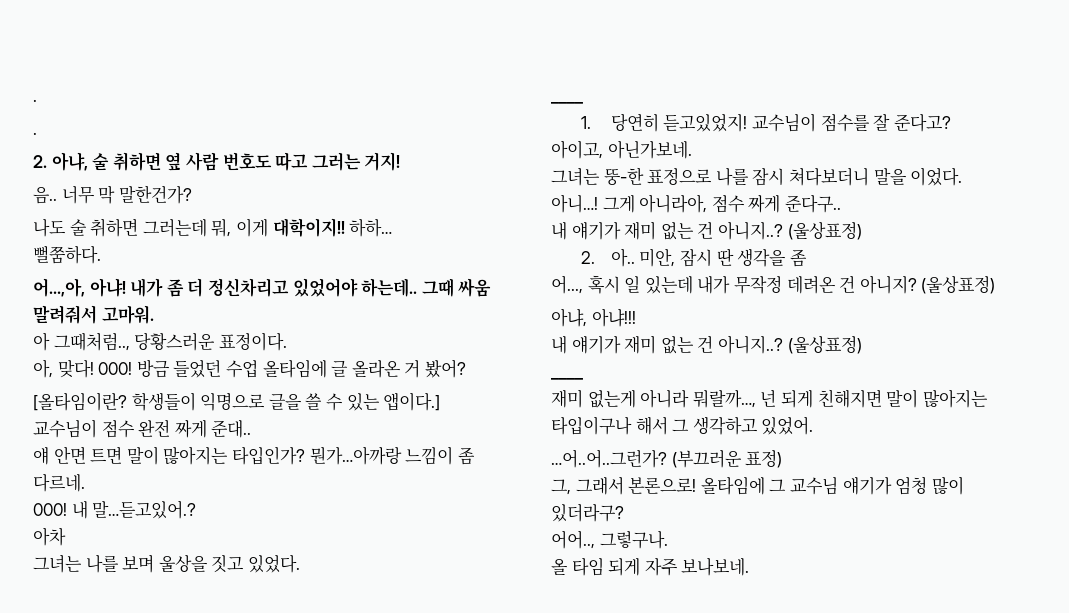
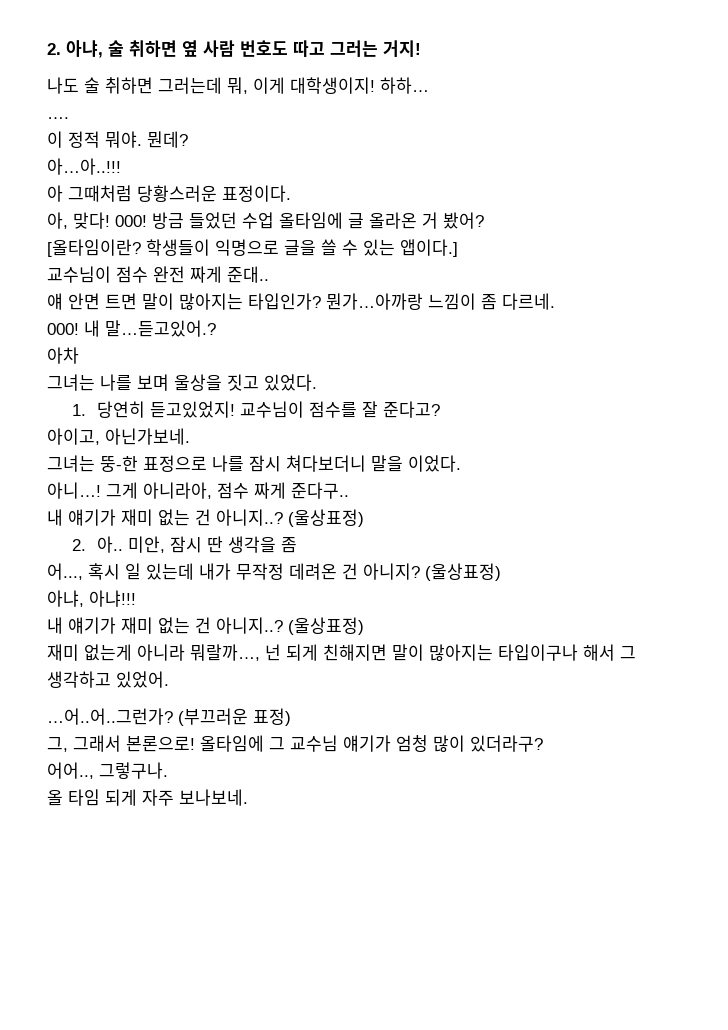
[33,99,37,102] [33,132,37,135] . // . // -> (47, 49) none
[33,185,192,204] // 음.. 너무 막 말한건가? -> (421, 48) none
[272,218,345,237] 대학이지!! -> [290,77,375,94] 대학생이지!
[33,246,101,264] [33,278,492,297] [33,305,154,324] 뻘쭘하다. // 어…,아, 아냐! 내가 좀 더 정신차리고 있었어야 하는데.. 그때 싸움 말려줘서 고마워. -> [47,117,69,119] [47,131,188,148] [47,158,121,175] …. // 이 정적 뭐야. 뭔데? // 아…아..!!!
[53,332,130,351] 그때처럼.., -> [68,185,132,202] 그때처럼
[551,102,583,104] // ____ -> (317, 382) none
[551,378,583,380] // ____ -> (364, 626) none

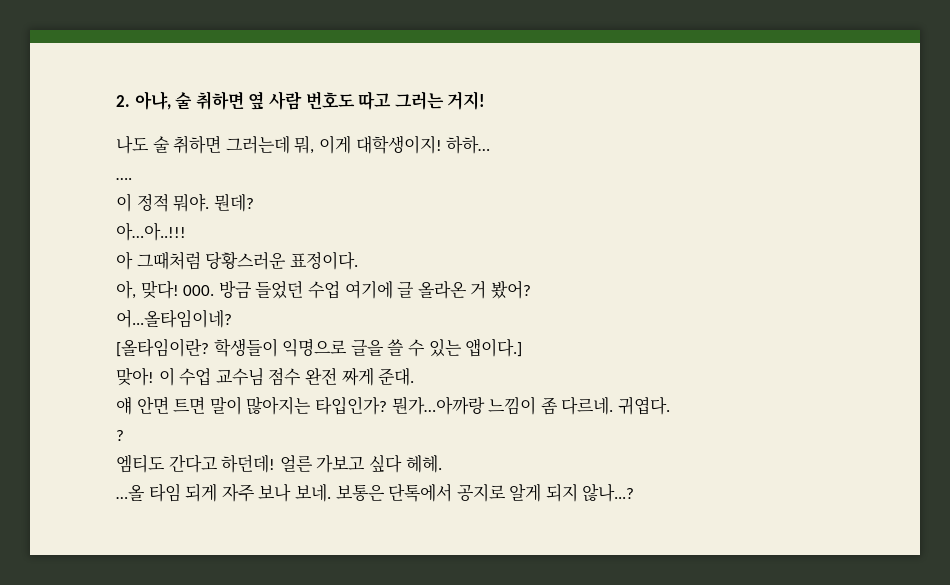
[115,215,147,227] 000! -> [183,285,215,296] 000.
[279,212,343,229] 올타임에 -> [344,280,393,299] 여기에
(484, 220) none -> [116,309,232,328] // 어...올타임이네?
[47,266,111,283] 교수님이 -> [116,367,264,386] 맞아! 이 수업 교수님
[227,266,269,283] 준대.. -> [378,368,415,386] 준대.
[47,320,216,337] [47,347,79,364] [47,374,317,391] [72,401,441,418] [47,428,190,445] [47,455,461,472] [47,482,349,499] [47,509,364,527] [72,536,298,553] [47,563,501,581] [47,590,136,607] [47,617,364,635] [47,644,636,661] [47,671,169,688] [47,708,291,726] [47,735,543,752] [47,762,168,779] [47,789,248,806] // 000! 내 말…듣고있어.? // 아차 // 그녀는 나를 보며 울상을 짓고 있었다. // 1. 당연히 듣고있었지! 교수님이 점수를 잘 준다고? // 아이고, 아닌가보네. // 그녀는 뚱-한 표정으로 나를 잠시 쳐다보더니 말을 이었다. // 아니…! 그게 아니라아, 점수 짜게 준다구.. // 내 얘기가 재미 없는 건 아니지..? (울상표정) // 2. 아.. 미안, 잠시 딴 생각을 좀 // 어..., 혹시 일 있는데 내가 무작정 데려온 건 아니지? (울상표정) // 아냐, 아냐!!! // 내 얘기가 재미 없는 건 아니지..? (울상표정) // 재미 없는게 아니라 뭐랄까…, 넌 되게 친해지면 말이 많아지는 타입이구나 해서 그 생각하고 있었어. // …어..어..그런가? (부끄러운 표정) // 그, 그래서 본론으로! 올타임에 그 교수님 얘기가 엄청 많이 있더라구? // 어어.., 그렇구나. // 올 타임 되게 자주 보나보네. -> [617,396,670,415] [116,430,124,441] [116,454,442,473] [116,483,635,502] 귀엽다. // ? // 엠티도 간다고 하던데! 얼른 가보고 싶다 헤헤. // …올 타임 되게 자주 보나 보네. 보통은 단톡에서 공지로 알게 되지 않나...?

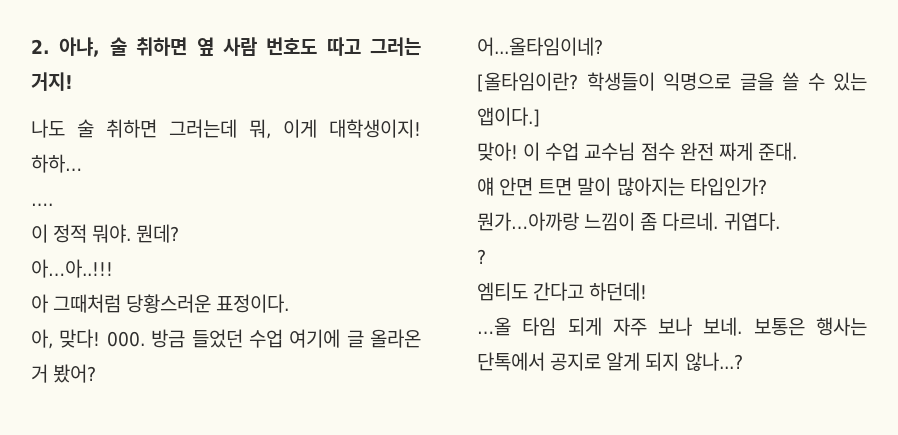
[279,455,442,473] 얼른 가보고 싶다 헤헤. -> (648, 291) none
(385, 492) none -> [816,317,867,336] 행사는

